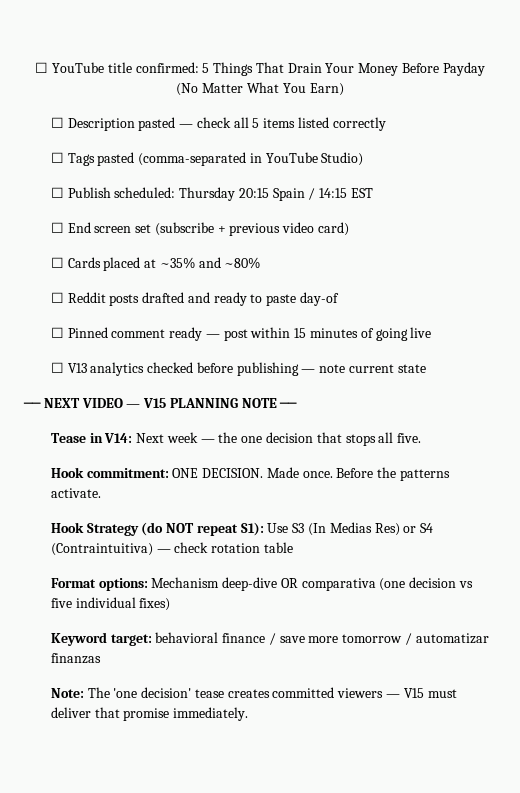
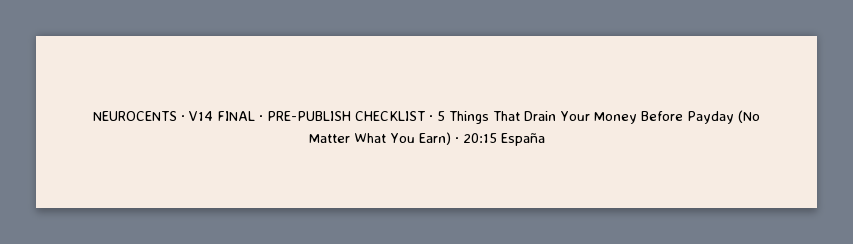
[35,62,199,73] ☐ YouTube title confirmed: -> [93,111,434,121] NEUROCENTS · V14 FINAL · PRE-PUBLISH CHECKLIST ·
[50,117,386,131] [50,152,364,166] [50,187,374,201] [50,222,350,236] [50,257,261,271] [50,292,340,306] [50,327,432,341] [50,362,426,376] [23,398,298,408] [50,432,422,446] [50,467,451,481] [50,488,101,498] [50,522,434,536] [50,542,293,556] [50,577,474,591] [50,597,171,611] [50,632,489,646] [50,653,101,664] [50,687,457,698] [50,707,249,721] // ☐ Description pasted — check all 5 items listed correctly // ☐ Tags pasted (comma-separated in YouTube Studio) // ☐ Publish scheduled: Thursday 20:15 Spain / 14:15 EST // ☐ End screen set (subscribe + previous video card) // ☐ Cards placed at ~35% and ~80% // ☐ Reddit posts drafted and ready to paste day-of // ☐ Pinned comment ready — post within 15 minutes of going live // ☐ V13 analytics checked before publishing — note current state // ── NEXT VIDEO — V15 PLANNING NOTE ── // Tease in V14: Next week — the one decision that stops all five. // Hook commitment: ONE DECISION. Made once. Before the patterns activate. // Hook Strategy (do NOT repeat S1): Use S3 (In Medias Res) or S4 (Contraintuitiva) — check rotation table // Format options: Mechanism deep-dive OR comparativa (one decision vs five individual fixes) // Keyword target: behavioral finance / save more tomorrow / automatizar finanzas // Note: The 'one decision' tease creates committed viewers — V15 must deliver that promise immediately. -> [454,133,545,146] · 20:15 España

